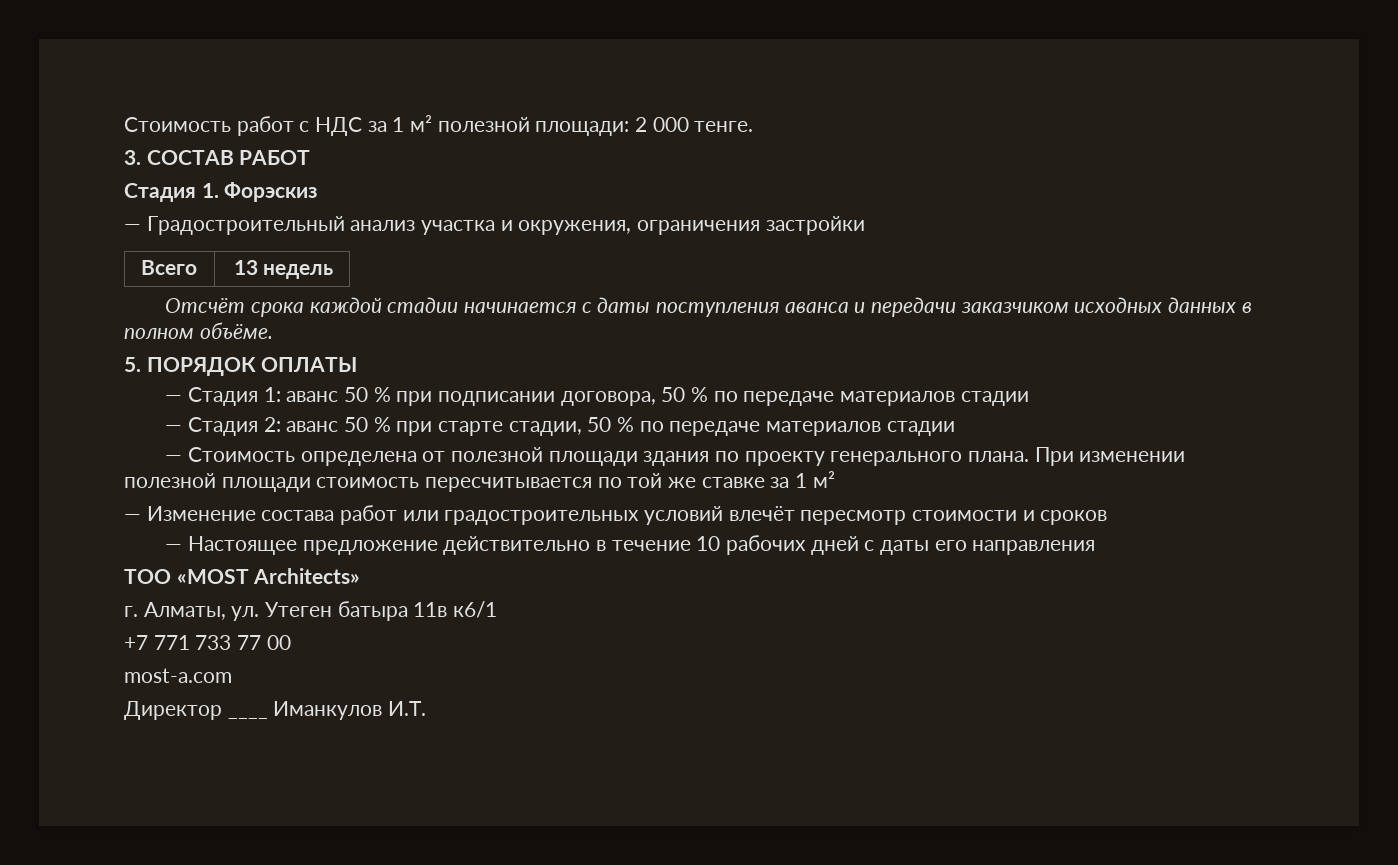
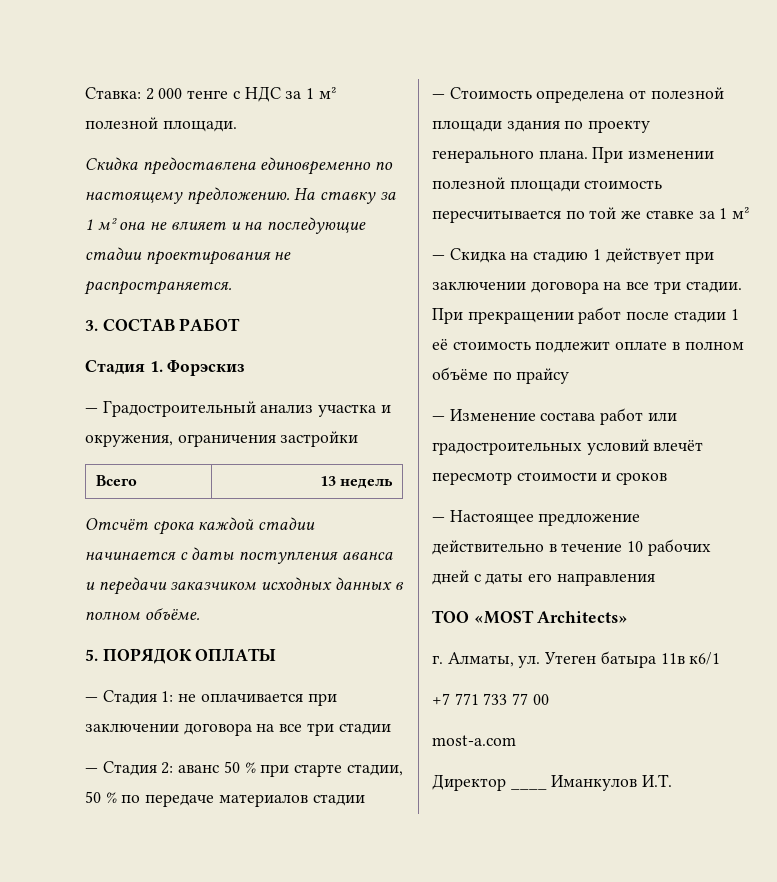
[124,116,294,136] Стоимость работ -> [85,87,229,100] Ставка: 2 000 тенге
[535,117,754,136] площади: 2 000 тенге. -> [162,120,237,132] [85,157,394,175] [85,187,396,205] [85,217,367,234] [85,247,292,265] [84,281,232,295] площади. // Скидка предоставлена единовременно по настоящему предложению. На ставку за 1 м² она не влияет и на последующие стадии проектирования не распространяется.
[286,387,956,406] аванс 50 % при подписании договора, 50 % по передаче материалов -> [178,693,337,706] [85,723,334,736] не оплачивается при заключении договора на все три
(835, 479) none -> [432,248,715,264] [432,281,742,294] [432,307,739,324] [432,339,744,353] [432,367,570,384] // — Скидка на стадию 1 действует при заключении договора на все три стадии. При прекращении работ после стадии 1 её стоимость подлежит оплате в полном объёме по прайсу

